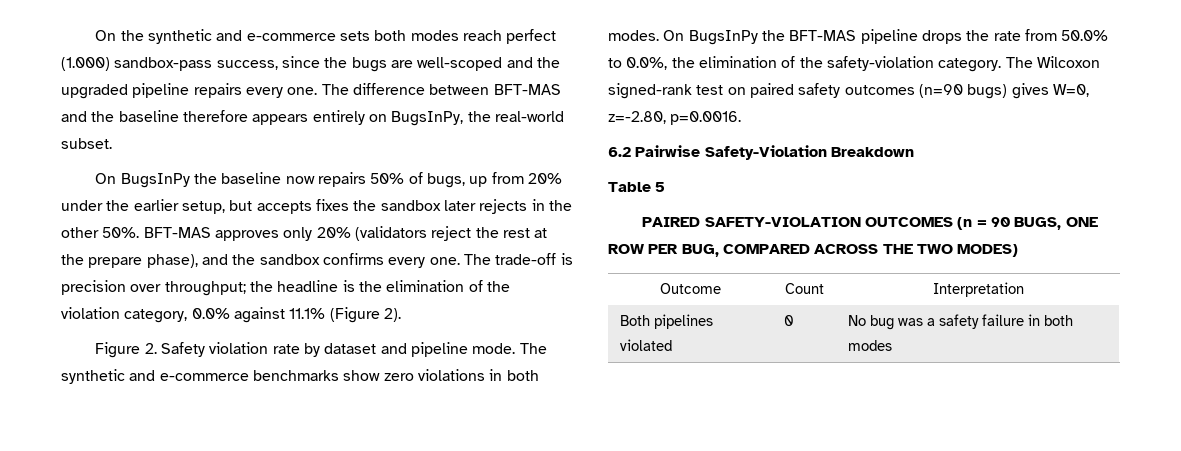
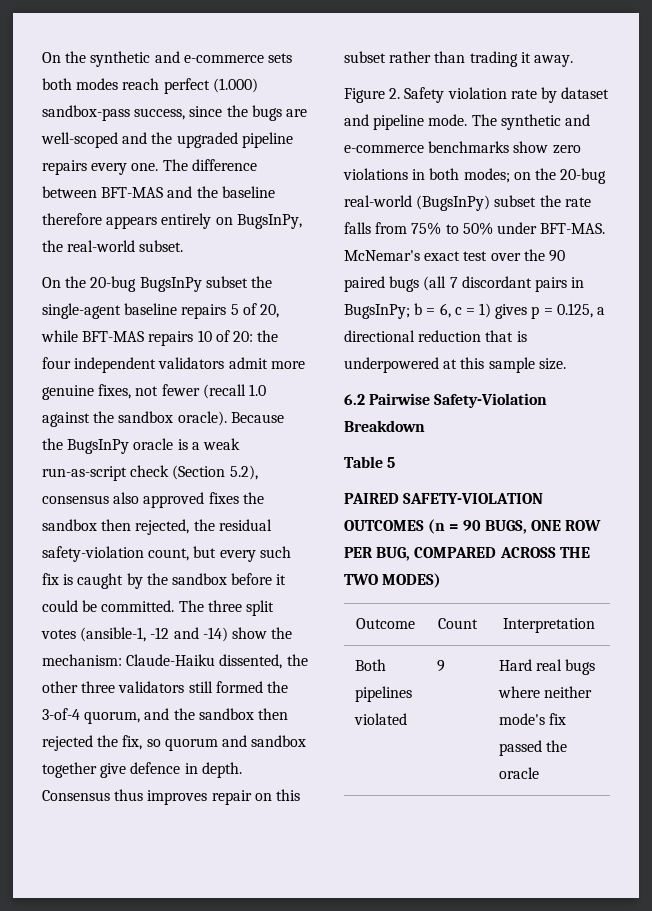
[120,172,562,188] [61,199,572,214] [61,226,548,241] [61,253,573,268] [61,280,510,296] [61,307,401,323] BugsInPy the baseline now repairs 50% of bugs, up from 20% under the earlier setup, but accepts fixes the sandbox later rejects in the other 50%. BFT-MAS approves only 20% (validators reject the rest at the prepare phase), and the sandbox confirms every one. The trade-off is precision over throughput; the headline is the elimination of the violation category, 0.0% against 11.1% (Figure 2). -> [65,276,272,292] [42,303,279,319] [41,330,279,346] [42,357,305,373] [42,384,266,400] [42,411,284,427] [42,438,240,454] [42,465,258,481] [42,492,264,508] [42,519,272,535] [42,546,291,562] [42,573,287,589] [42,600,274,616] [41,627,293,642] [42,654,308,669] [42,681,288,693] [42,708,288,724] [42,735,307,751] [42,762,242,778] [42,789,300,805] [344,51,573,67] the 20-bug BugsInPy subset the single-agent baseline repairs 5 of 20, while BFT-MAS repairs 10 of 20: the four independent validators admit more genuine fixes, not fewer (recall 1.0 against the sandbox oracle). Because the BugsInPy oracle is a weak run-as-script check (Section 5.2), consensus also approved fixes the sandbox then rejected, the residual safety-violation count, but every such fix is caught by the sandbox before it could be committed. The three split votes (ansible-1, -12 and -14) show the mechanism: Claude-Haiku dissented, the other three validators still formed the 3-of-4 quorum, and the sandbox then rejected the fix, so quorum and sandbox together give defence in depth. Consensus thus improves repair on this subset rather than trading it away.
[608,29,1109,45] [608,56,1100,72] [608,83,1089,99] [608,111,742,125] modes. On BugsInPy the BFT-MAS pipeline drops the rate from 50.0% to 0.0%, the elimination of the safety-violation category. The Wilcoxon signed-rank test on paired safety outcomes (n=90 bugs) gives W=0, z=-2.80, p=0.0016. -> [463,168,607,184] [344,195,591,211] [344,222,606,235] [344,249,565,262] [344,276,585,292] [344,303,606,319] [344,330,527,342] [344,357,566,373] modes; on the 20-bug real-world (BugsInPy) subset the rate falls from 75% to 50% under BFT-MAS. McNemar's exact test over the 90 paired bugs (all 7 discordant pairs in BugsInPy; b = 6, c = 1) gives p = 0.125, a directional reduction that is underpowered at this sample size.
[783,315,794,326] [847,314,1073,330] [847,340,892,351] 0 | No bug was a safety failure in both modes -> [437,660,446,672] [499,659,596,675] [498,686,593,698] [499,713,567,725] [499,740,568,756] [499,767,540,779] 9 | Hard real bugs where neither mode's fix passed the oracle

